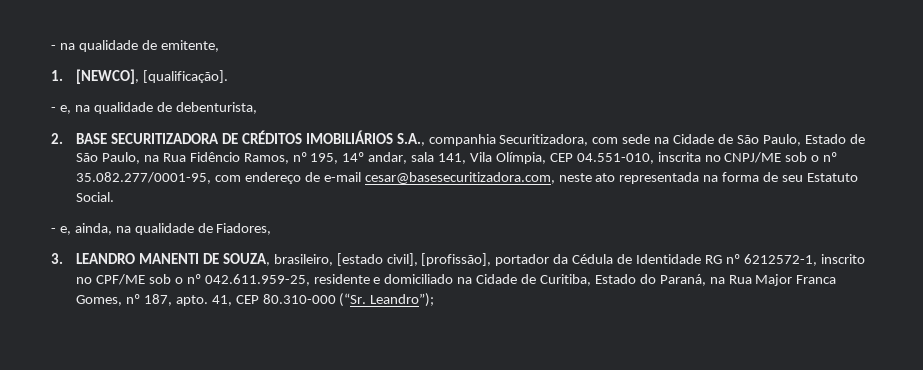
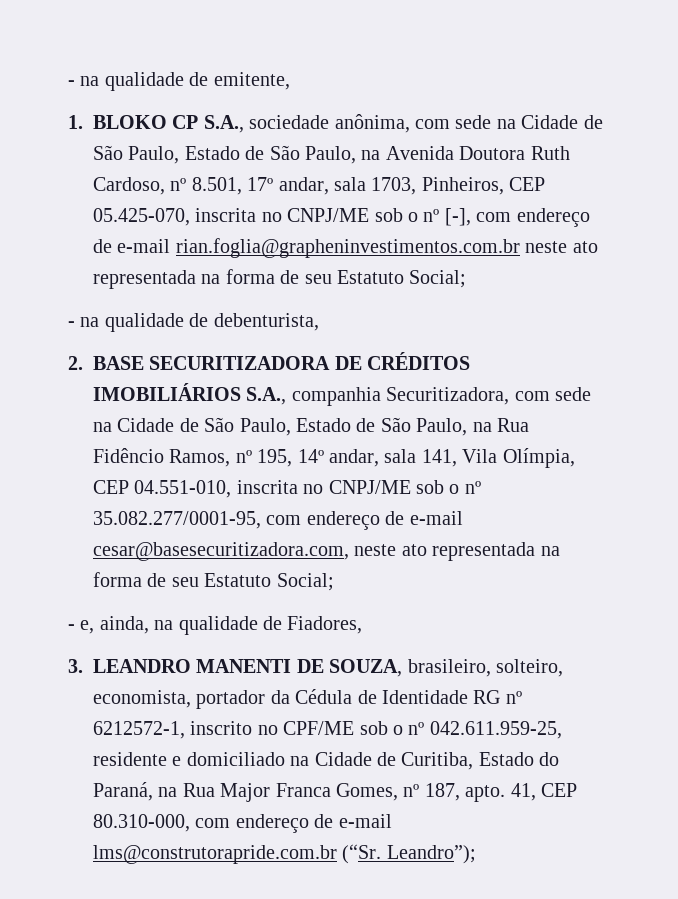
[76,69,228,84] [51,105,71,114] [NEWCO], [qualificação]. // - e, -> [93,114,603,133] [93,145,570,164] [93,177,546,195] [93,208,590,227] [93,238,598,258] [93,269,467,289] [68,321,75,327] BLOKO CP S.A., sociedade anônima, com sede na Cidade de São Paulo, Estado de São Paulo, na Avenida Doutora Ruth Cardoso, nº 8.501, 17º andar, sala 1703, Pinheiros, CEP 05.425-070, inscrita no CNPJ/ME sob o nº [-], com endereço de e-mail rian.foglia@grapheninvestimentos.com.br neste ato representada na forma de seu Estatuto Social; // -
[76,192,115,202] Social. -> [276,573,334,591] Social;
[336,253,492,266] [estado civil], [profissão], -> [495,659,563,677] [93,690,191,708] solteiro, economista,
[262,294,336,304] 80.310-000 -> [93,814,392,833] [93,845,337,864] 80.310-000, com endereço de e-mail lms@construtorapride.com.br

